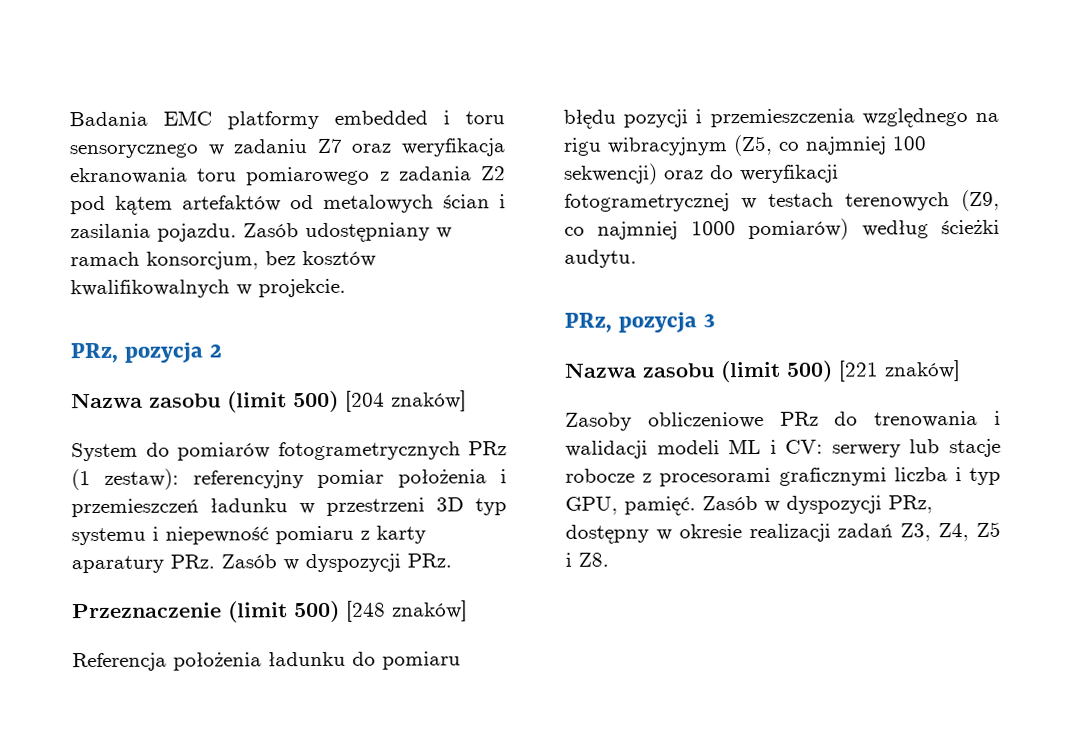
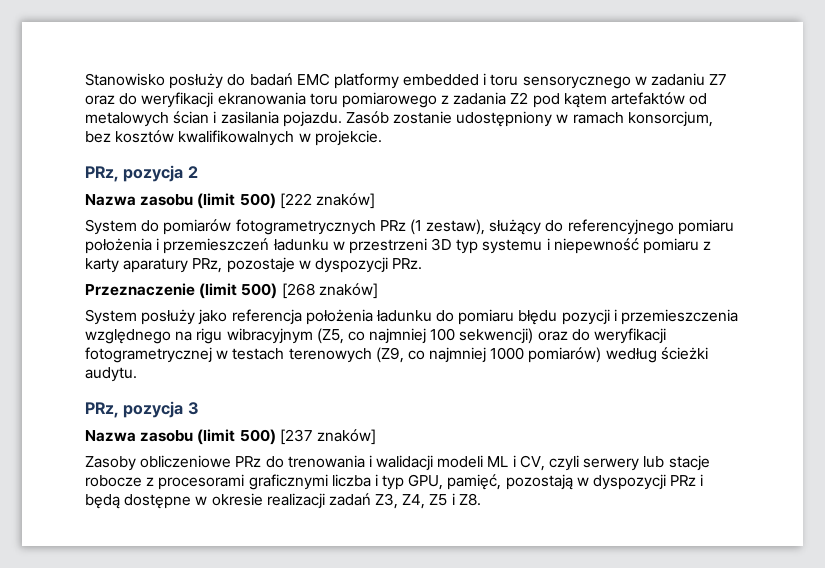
[69,111,148,127] Badania -> [85,73,293,89] Stanowisko posłuży do badań
[401,138,506,157] weryfikacja -> [119,92,214,108] do weryfikacji
[305,222,430,243] udostępniany -> [393,111,553,127] zostanie udostępniony
[345,390,385,412] [204 -> [279,193,312,209] [222
[104,468,385,490] zestaw): referencyjny pomiar -> [426,219,734,235] zestaw), służący do referencyjnego pomiaru
[170,554,277,569] PRz. Zasób -> [192,257,295,273] PRz, pozostaje
[346,600,468,622] [72,652,167,672] [248 znaków] // Referencja -> [281,283,378,299] [85,309,302,325] [268 znaków] // System posłuży jako referencja
[838,360,879,382] [221 -> [279,429,313,445] [237
[785,439,824,454] CV: -> [519,455,580,471] CV, czyli
[624,495,933,516] [565,524,649,544] pamięć. Zasób w dyspozycji PRz, dostępny -> [447,474,704,490] [85,494,192,509] pamięć, pozostają w dyspozycji PRz i będą dostępne

